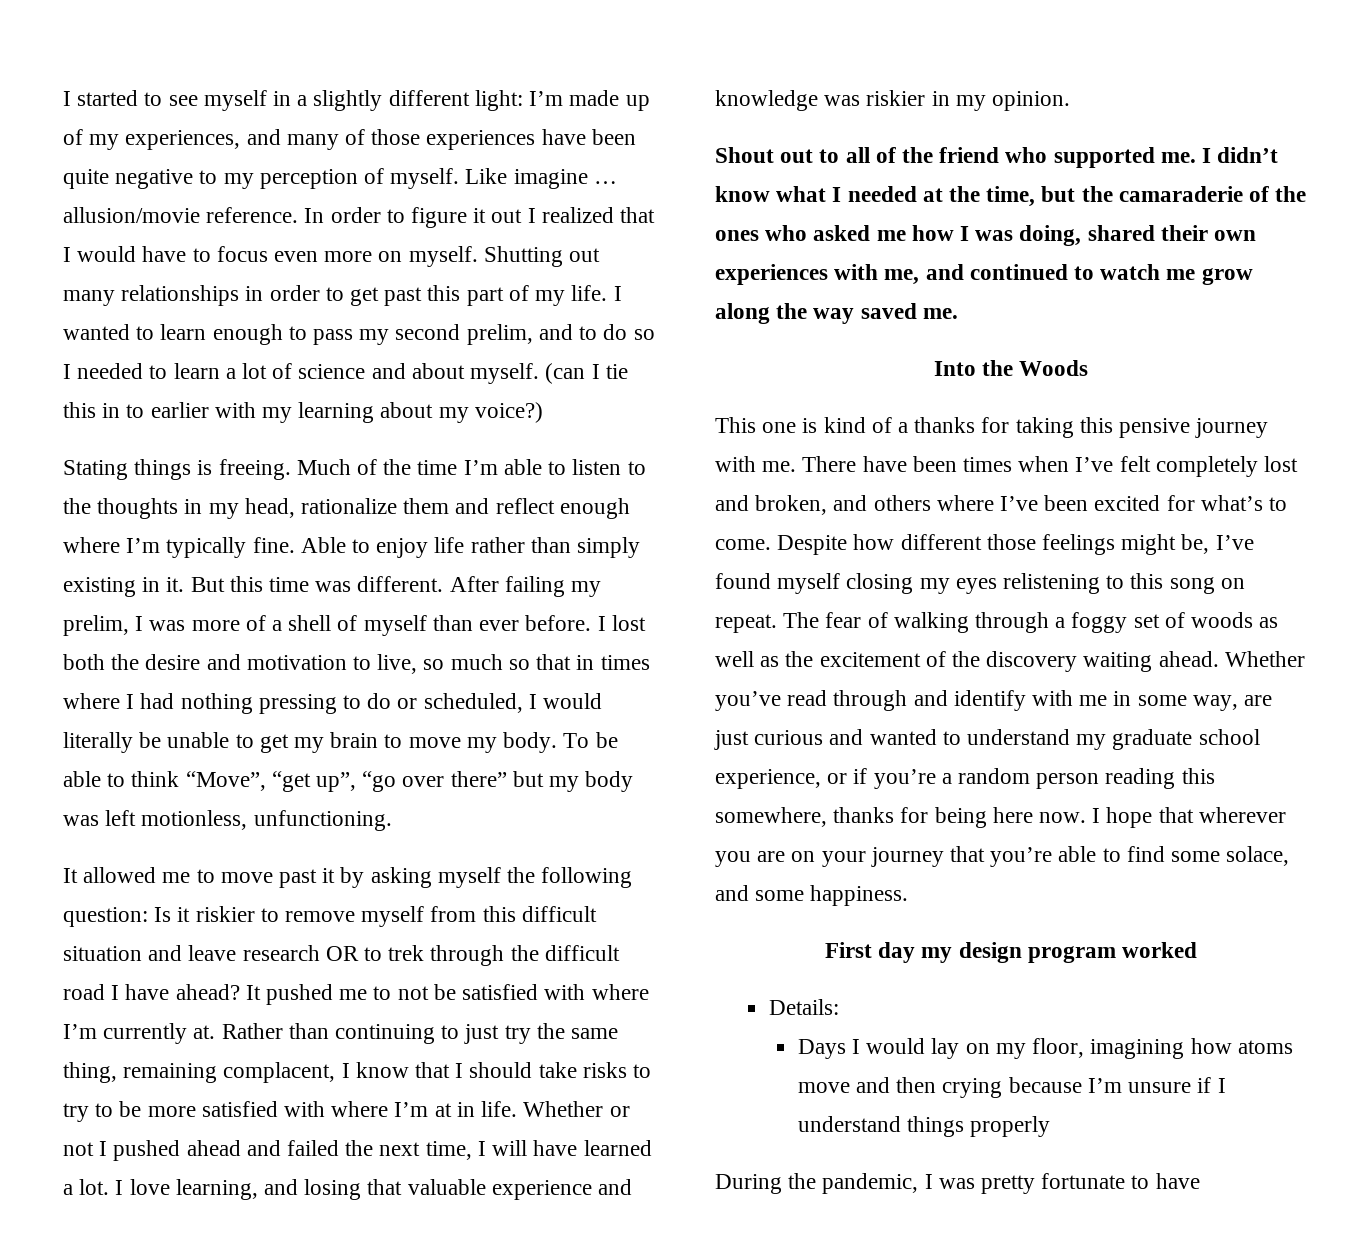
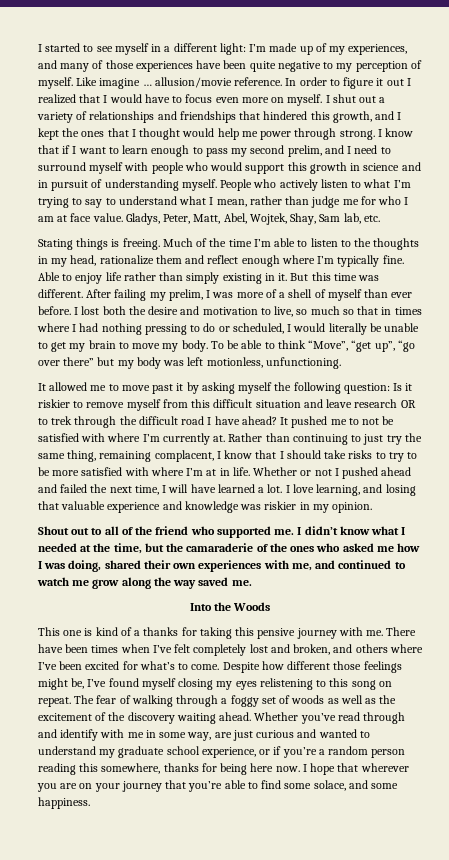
[313,90,383,111] slightly -> (171, 49) none
[483,246,601,267] [63,285,622,306] [63,324,130,340] Shutting out many relationships in order to get past this part of my life. I wanted -> [325,94,386,103] [37,111,402,123] [38,128,414,140] [38,145,106,154] I shut out a variety of relationships and friendships that hindered this growth, and I kept the ones that I thought would help me power through strong. I know that if I want
[579,324,655,340] [63,363,628,384] [63,402,543,423] to do so I needed to learn a lot of science and about myself. (can I tie this in to earlier with my learning about my voice?) -> [347,145,391,154] [38,162,421,174] [38,179,411,191] [38,196,409,208] [38,213,380,225] I need to surround myself with people who would support this growth in science and in pursuit of understanding myself. People who actively listen to what I’m trying to say to understand what I mean, rather than judge me for who I am at face value. Gladys, Peter, Matt, Abel, Wojtek, Shay, Sam lab, etc.
[824,942,1198,963] [769,999,840,1015] [797,1038,1293,1059] [797,1077,1226,1098] [797,1116,1051,1137] [715,1173,1200,1194] // First day my design program worked // Details: // Days I would lay on my floor, imagining how atoms move and then crying because I’m unsure if I understand things properly // During the pandemic, I was pretty fortunate to have -> (90, 803) none

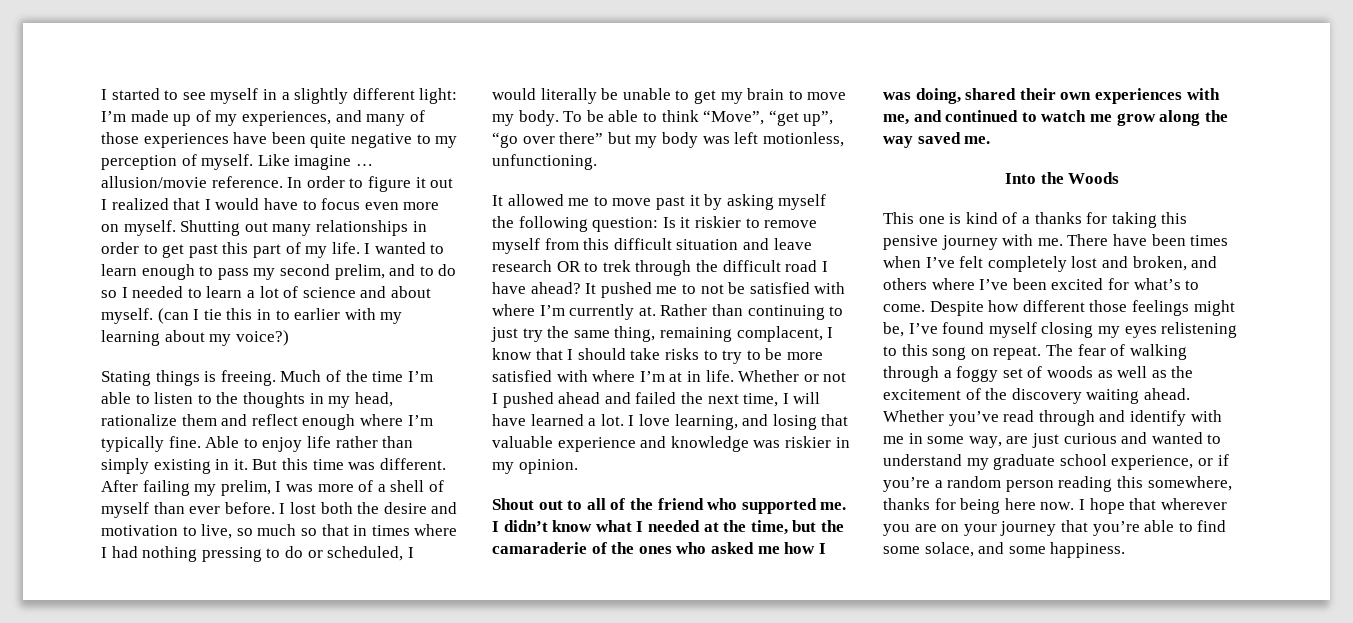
(171, 49) none -> [294,88,349,104] slightly
[325,94,386,103] [37,111,402,123] [38,128,414,140] [38,145,106,154] I shut out a variety of relationships and friendships that hindered this growth, and I kept the ones that I thought would help me power through strong. I know that if I want -> [180,220,427,236] [101,242,426,258] Shutting out many relationships in order to get past this part of my life. I wanted
[347,145,391,154] [38,162,421,174] [38,179,411,191] [38,196,409,208] [38,213,380,225] I need to surround myself with people who would support this growth in science and in pursuit of understanding myself. People who actively listen to what I’m trying to say to understand what I mean, rather than judge me for who I am at face value. Gladys, Peter, Matt, Abel, Wojtek, Shay, Sam lab, etc. -> [419,264,457,276] [101,286,431,298] [101,308,403,324] [101,330,289,346] to do so I needed to learn a lot of science and about myself. (can I tie this in to earlier with my learning about my voice?)

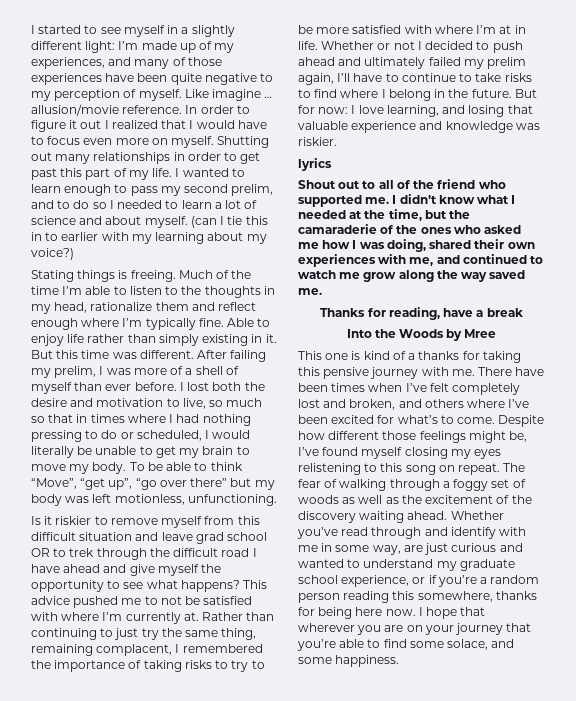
[492,194,827,210] [492,216,659,232] It allowed me to move past it by asking myself the following question: -> (277, 500) none
[492,260,552,272] research -> [195,532,268,544] grad school
[530,282,597,294] ahead? It -> [63,564,222,576] [31,580,268,592] [31,596,70,605] ahead and give myself the opportunity to see what happens? This advice
[492,348,661,360] know that I should take -> [182,644,263,653] [31,660,182,672] remembered the importance of taking
[502,392,821,408] [492,414,624,426] pushed ahead and failed the next time, I will have learned a lot. -> [425,41,523,53] [298,57,527,69] [298,73,532,85] [298,89,537,101] [298,105,349,114] decided to push ahead and ultimately failed my prelim again, I’ll have to continue to take risks to find where I belong in the future. But for now:
[784,436,850,448] [492,459,578,474] riskier in my opinion. -> [298,137,337,146] [298,158,332,171] riskier. // lyrics
(991, 140) none -> [320,307,523,320] // Thanks for reading, have a break
(1120, 178) none -> [446,329,497,341] by Mree

